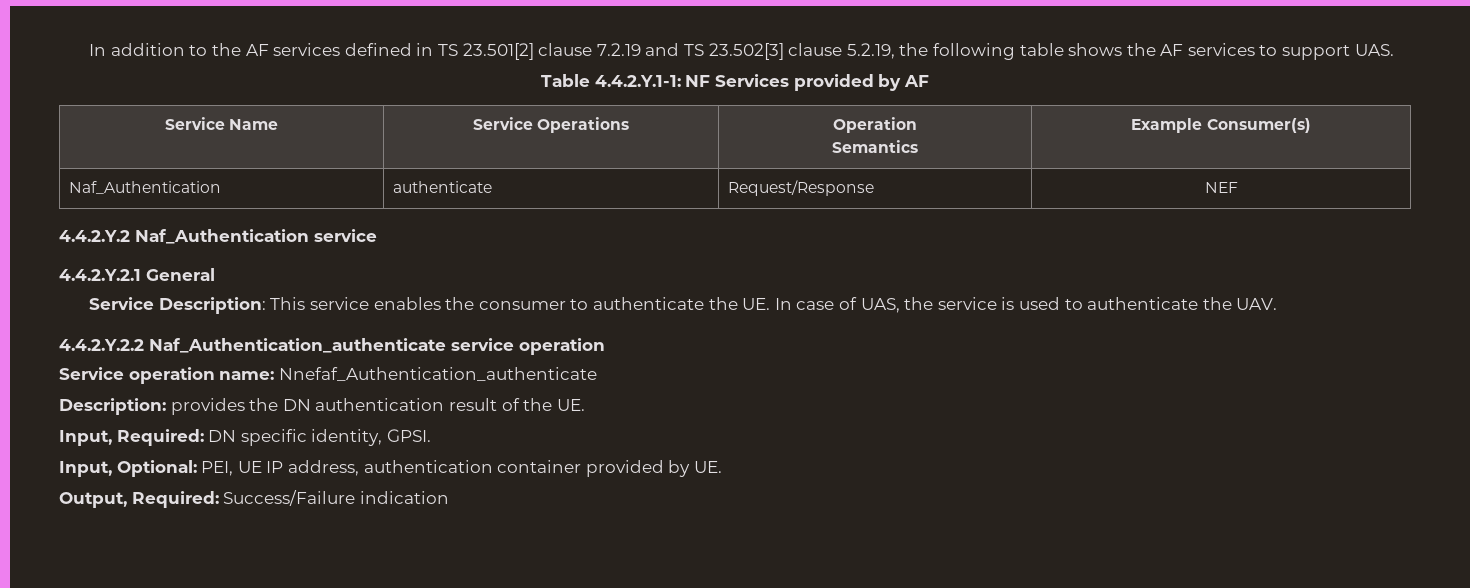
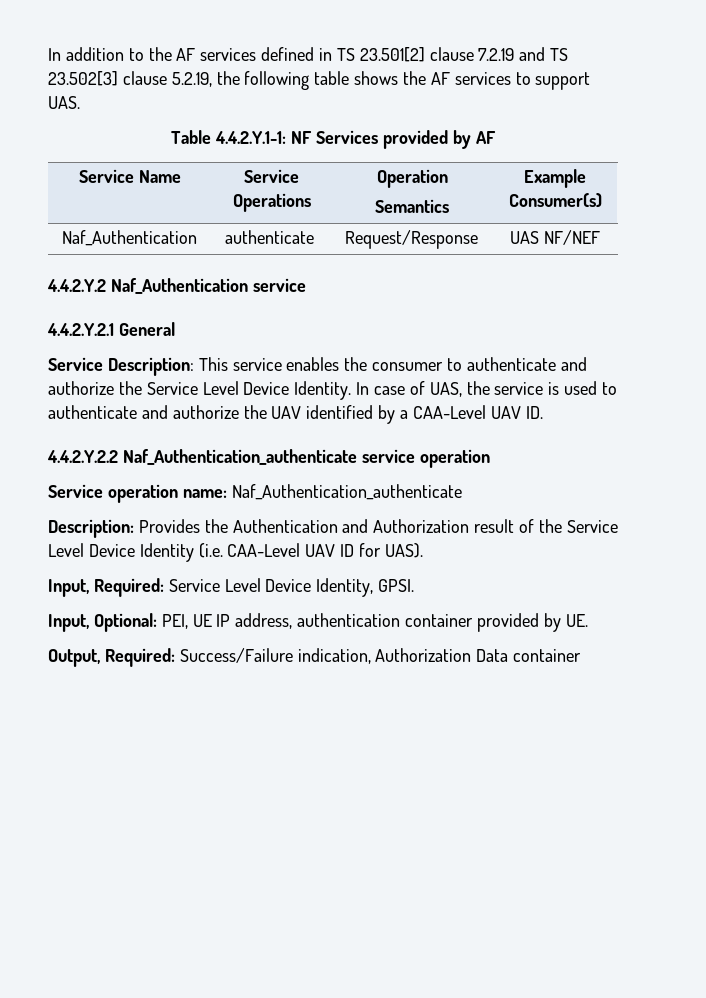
[1204,182,1238,193] NEF -> [510,230,600,245] UAS NF/NEF
[708,297,771,310] the UE. -> [560,357,587,371] [48,381,352,400] and authorize the Service Level Device Identity.
[1202,297,1278,310] the UAV. -> [141,405,543,424] and authorize the UAV identified by a CAA-Level UAV ID.
[278,367,597,381] [59,398,585,415] [59,429,383,446] Nnefaf_Authentication_authenticate // Description: provides the DN authentication result of the UE. // Input, Required: DN specific identity, -> [231,484,462,500] [48,519,618,538] [48,543,423,562] [48,578,374,597] Naf_Authentication_authenticate // Description: Provides the Authentication and Authorization result of the Service Level Device Identity (i.e. CAA-Level UAV ID for UAS). // Input, Required: Service Level Device Identity,
[359,491,449,504] indication -> [297,648,582,664] indication, Authorization Data container

